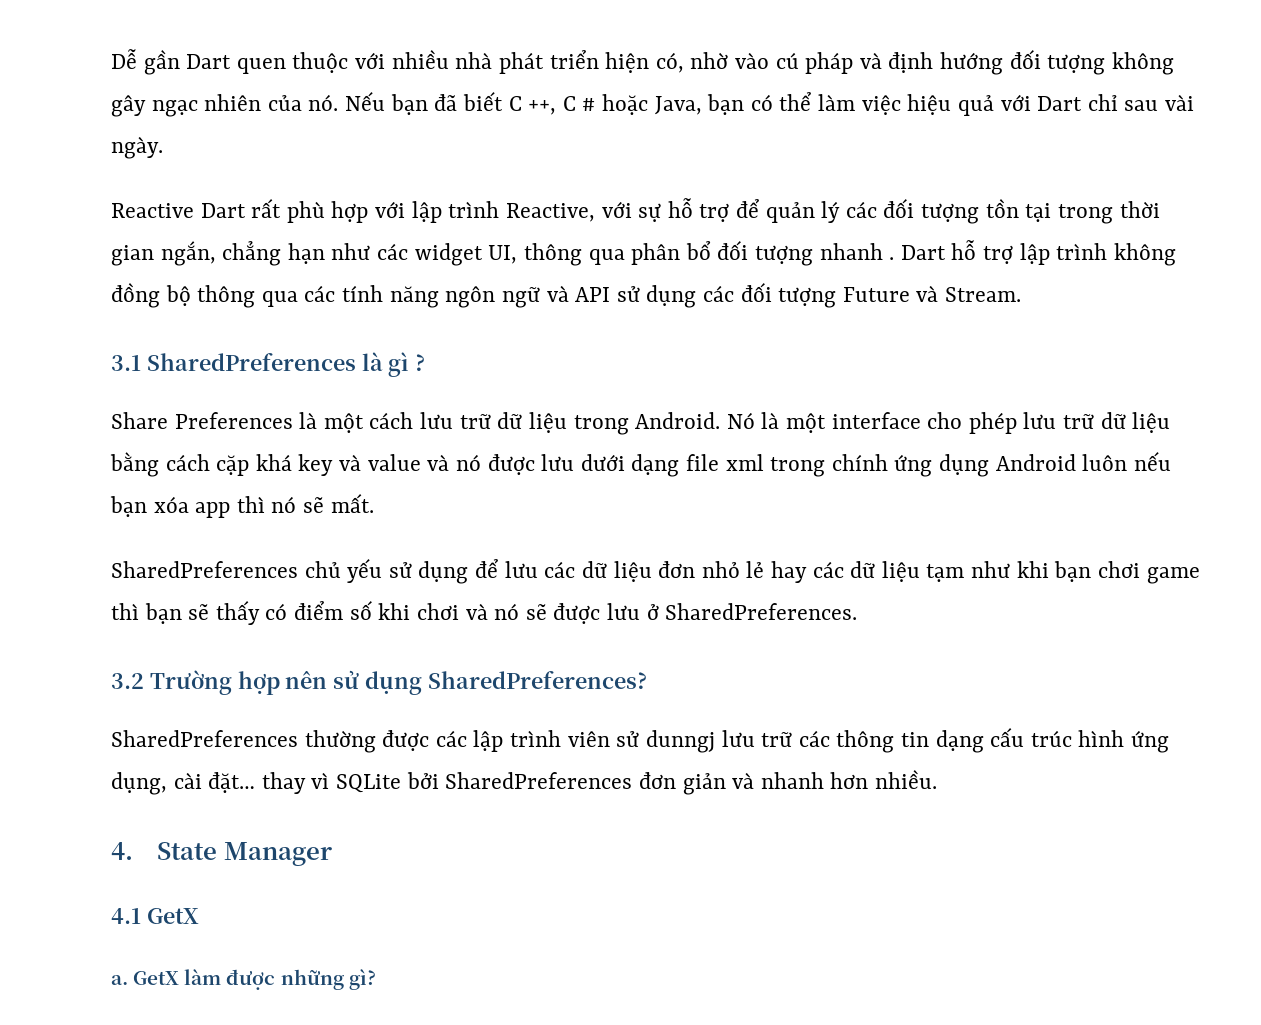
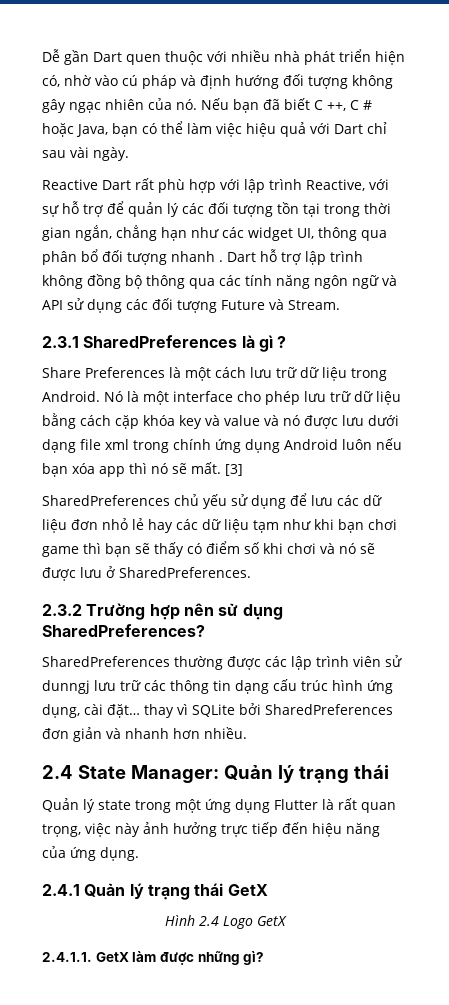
[111,355,141,371] 3.1 -> [42,336,79,348] 2.3.1
[255,454,292,471] khá -> [143,415,175,426] khóa
(374, 503) none -> [225,464,243,476] [3]
[111,673,144,689] 3.2 -> [42,604,82,616] 2.3.2
[111,842,332,866] [111,908,199,924] [111,975,128,985] 4. State Manager // 4.1 GetX // a. -> [42,765,389,783] [42,798,396,813] [42,822,380,837] [42,846,139,861] [42,883,268,900] [164,915,287,929] [42,952,92,962] 2.4 State Manager: Quản lý trạng thái // Quản lý state trong một ứng dụng Flutter là rất quan trọng, việc này ảnh hưởng trực tiếp đến hiệu năng của ứng dụng. // 2.4.1 Quản lý trạng thái GetX // Hình 2.4 Logo GetX // 2.4.1.1.

